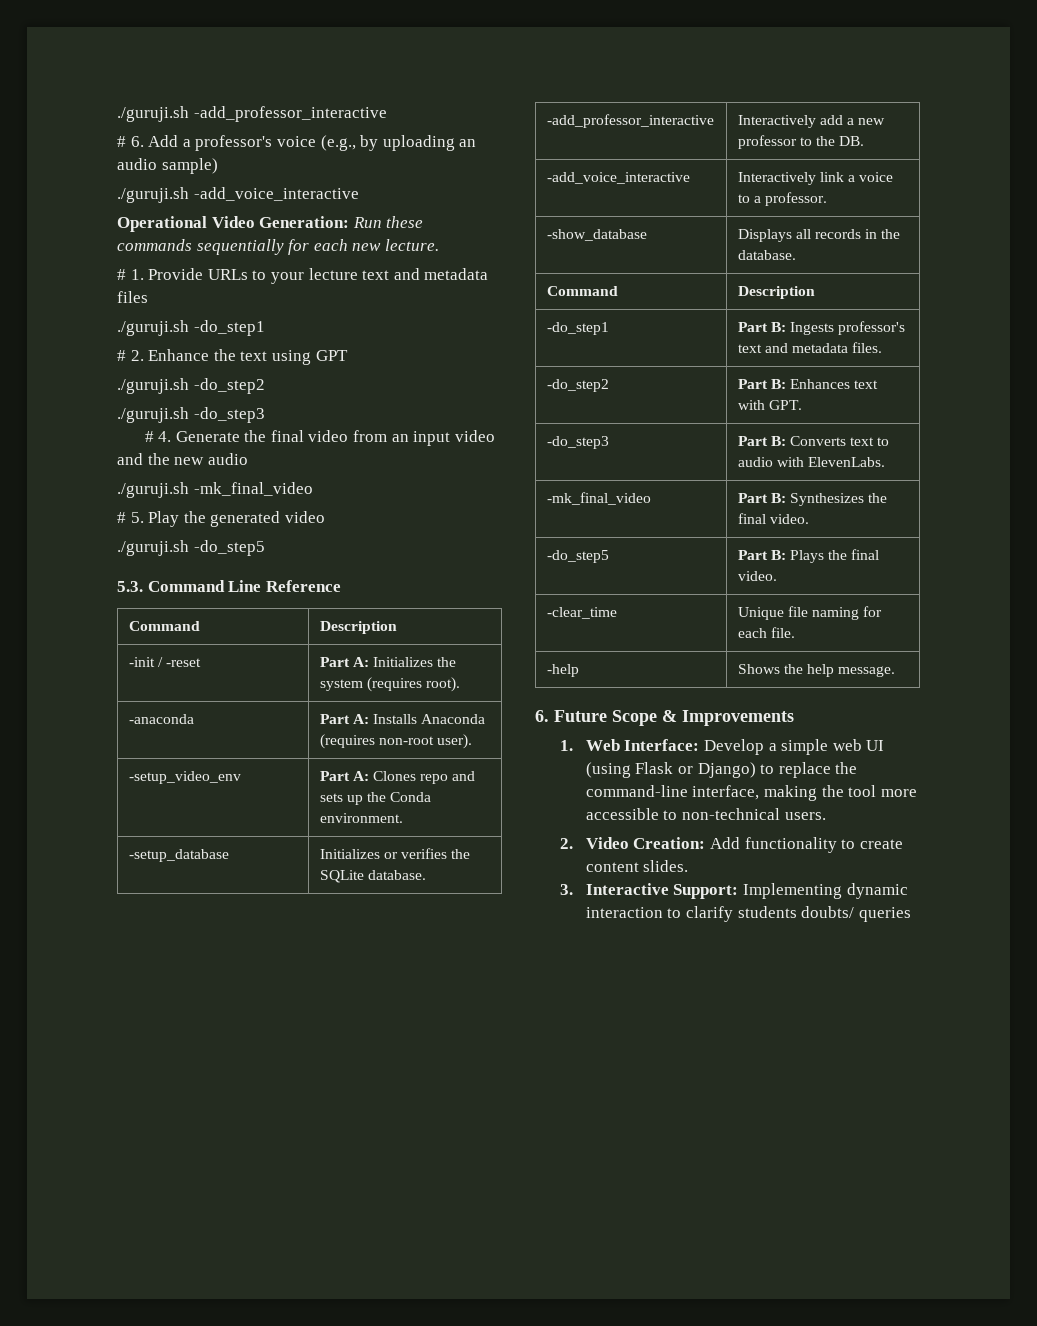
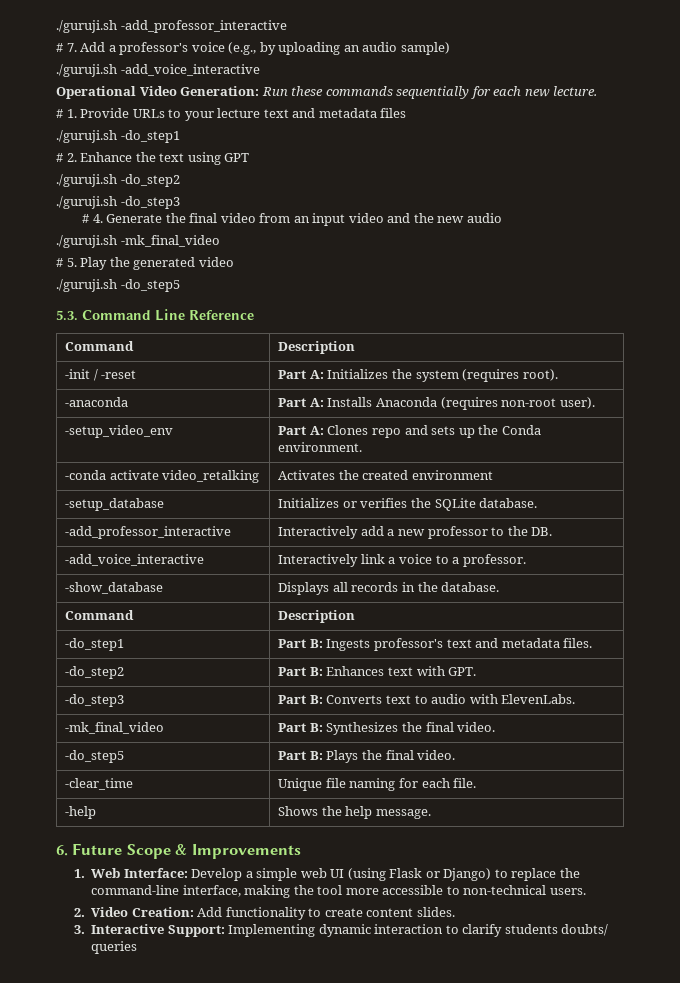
[130,136,144,147] 6. -> [66,43,77,52] 7.
(403, 818) none -> [65,470,260,483] [278,470,493,480] // -conda activate video_retalking | Activates the created environment

